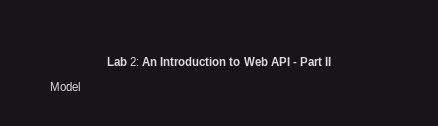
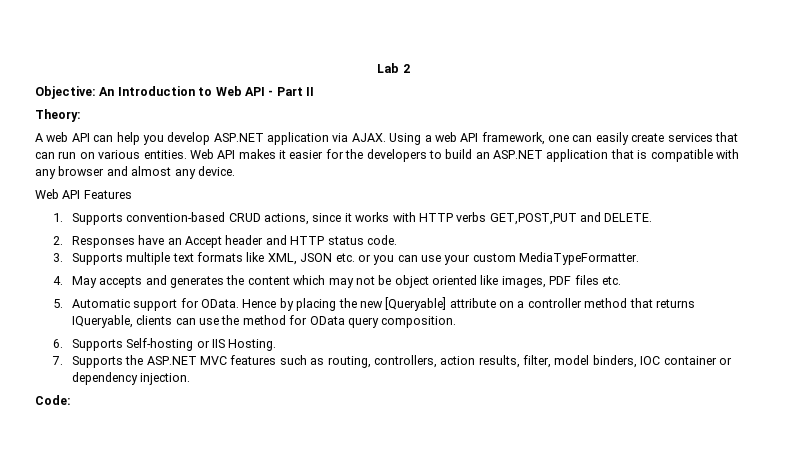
[130,57,140,66] 2: -> [402,64,410,73] [35,86,96,99] 2 // Objective:
[50,82,81,91] Model -> [35,109,81,122] [35,132,738,145] [35,149,739,162] [35,166,235,179] [35,189,132,199] [53,212,653,225] [53,235,397,248] [53,252,640,265] [53,275,621,288] [53,297,695,311] [71,315,457,328] [53,338,277,351] [52,355,732,368] [71,372,191,385] [35,395,71,405] Theory: // A web API can help you develop ASP.NET application via AJAX. Using a web API framework, one can easily create services that can run on various entities. Web API makes it easier for the developers to build an ASP.NET application that is compatible with any browser and almost any device. // Web API Features // 1. Supports convention-based CRUD actions, since it works with HTTP verbs GET,POST,PUT and DELETE. // 2. Responses have an Accept header and HTTP status code. // 3. Supports multiple text formats like XML, JSON etc. or you can use your custom MediaTypeFormatter. // 4. May accepts and generates the content which may not be object oriented like images, PDF files etc. // 5. Automatic support for OData. Hence by placing the new [Queryable] attribute on a controller method that returns IQueryable, clients can use the method for OData query composition. // 6. Supports Self-hosting or IIS Hosting. // 7. Supports the ASP.NET MVC features such as routing, controllers, action results, filter, model binders, IOC container or dependency injection. // Code:

